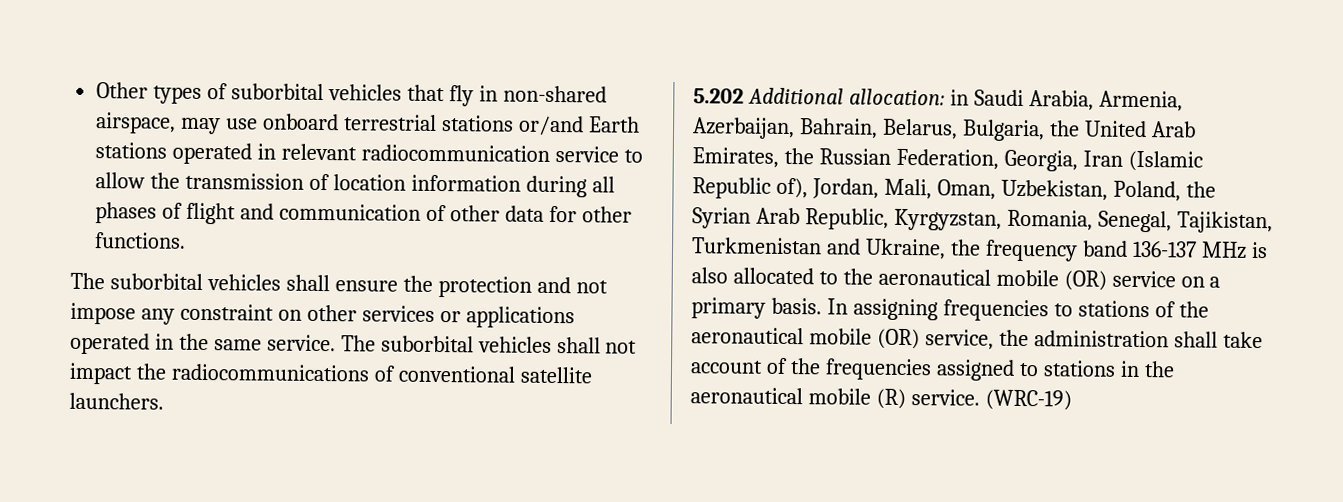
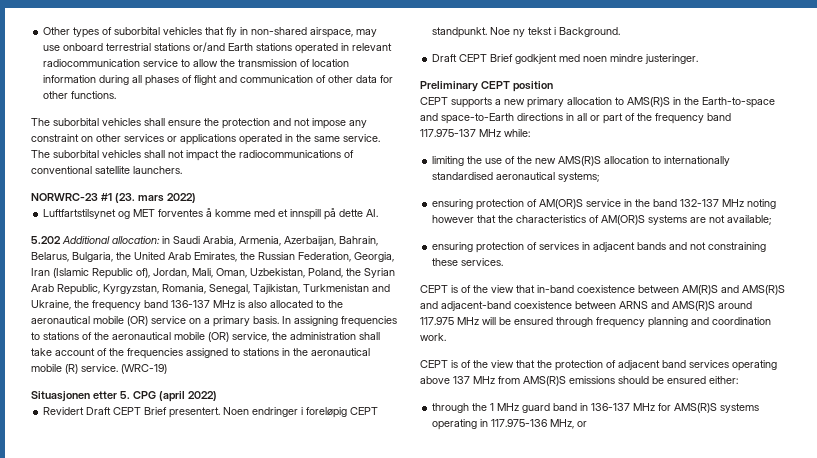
(164, 401) none -> [31,193,196,203] [43,208,379,220] // NORWRC-23 #1 (23. mars 2022) // Luftfartstilsynet og MET forventes å komme med et innspill på dette AI.
(1072, 400) none -> [31,391,217,402] [43,407,379,418] [432,27,621,38] [432,54,699,64] [420,81,553,92] [420,97,775,108] [420,113,731,124] [420,129,530,137] [432,156,731,166] [432,172,600,182] [432,199,777,210] [432,215,772,225] [432,242,767,253] [432,258,504,266] [420,285,785,295] [420,301,752,311] [420,317,771,328] [420,333,446,341] [420,360,777,371] [420,376,738,386] [432,403,760,413] [432,419,588,430] // Situasjonen etter 5. CPG (april 2022) // Revidert Draft CEPT Brief presentert. Noen endringer i foreløpig CEPT standpunkt. Noe ny tekst i Background. // Draft CEPT Brief godkjent med noen mindre justeringer. // Preliminary CEPT position // CEPT supports a new primary allocation to AMS(R)S in the Earth-to-space and space-to-Earth directions in all or part of the frequency band 117.975-137 MHz while: // limiting the use of the new AMS(R)S allocation to internationally standardised aeronautical systems; // ensuring protection of AM(OR)S service in the band 132-137 MHz noting however that the characteristics of AM(OR)S systems are not available; // ensuring protection of services in adjacent bands and not constraining these services. // CEPT is of the view that in-band coexistence between AM(R)S and AMS(R)S and adjacent-band coexistence between ARNS and AMS(R)S around 117.975 MHz will be ensured through frequency planning and coordination work. // CEPT is of the view that the protection of adjacent band services operating above 137 MHz from AMS(R)S emissions should be ensured either: // through the 1 MHz guard band in 136-137 MHz for AMS(R)S systems operating in 117.975-136 MHz, or

